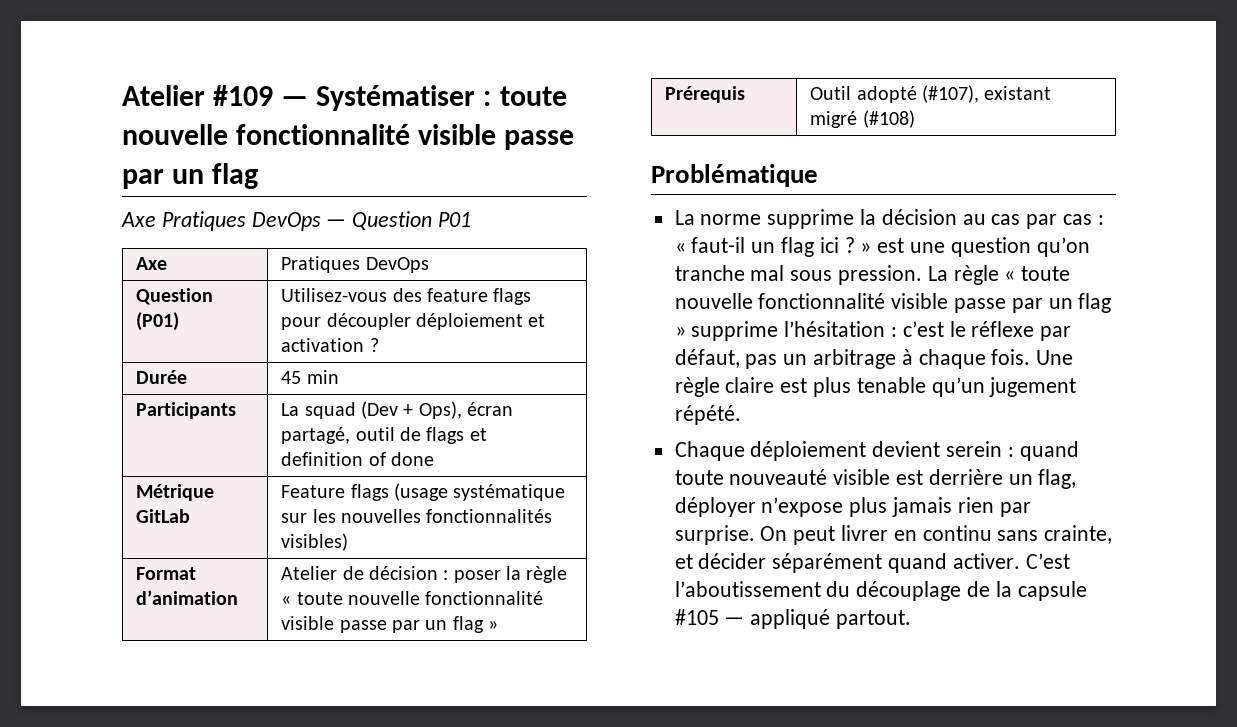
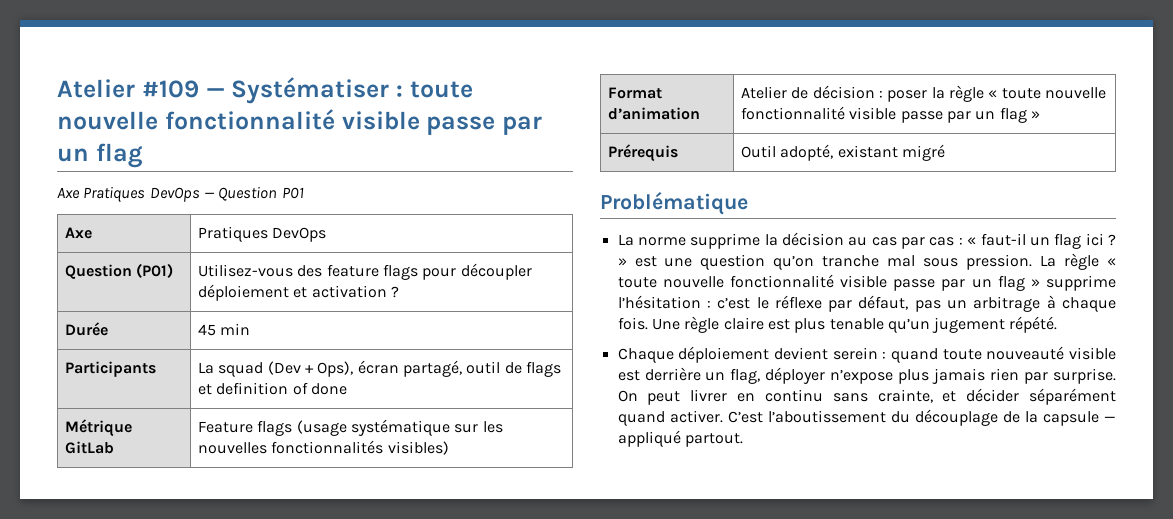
[856,85,980,103] adopté (#107), -> [780,144,834,161] adopté,
[862,110,915,128] (#108) -> (945, 152) none
[674,609,719,625] #105 -> (1099, 418) none

